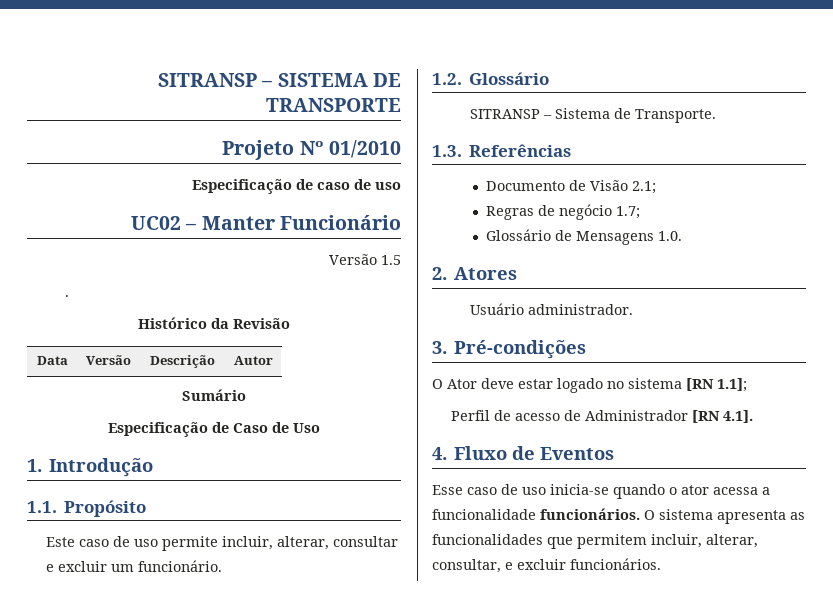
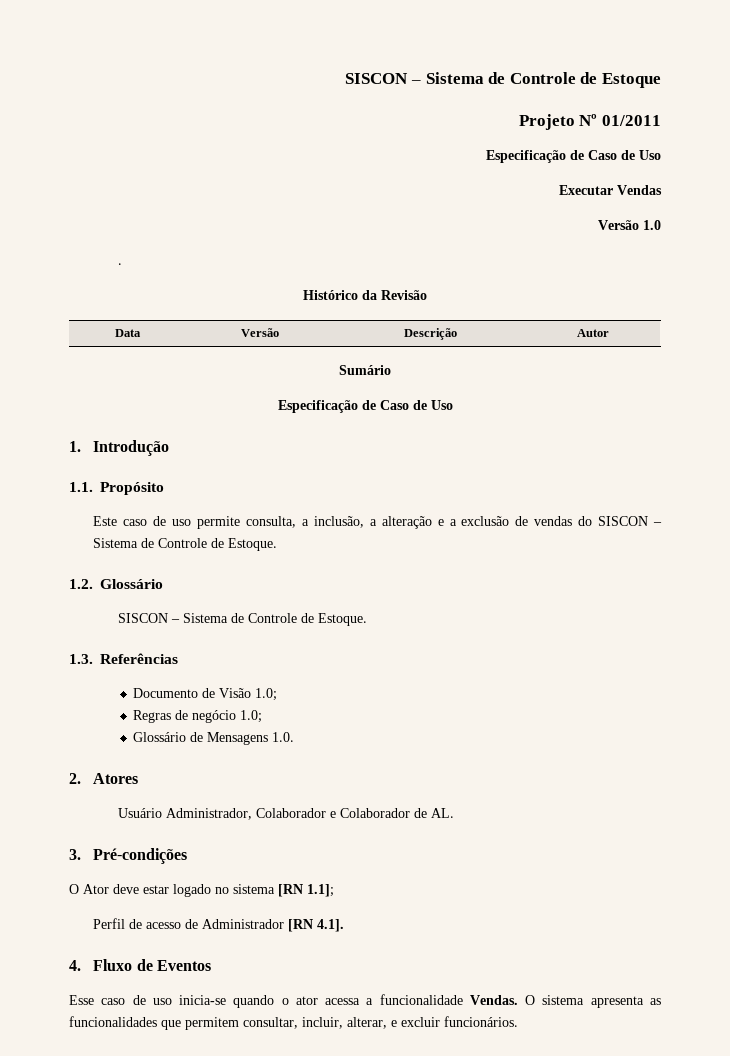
[158,73,401,87] [266,98,401,112] SITRANSP – SISTEMA DE TRANSPORTE -> [345,72,661,88] SISCON – Sistema de Controle de Estoque
[329,140,401,158] [192,179,401,194] [131,215,401,230] [329,254,401,265] 01/2010 // Especificação de caso de uso // UC02 – Manter Funcionário // Versão 1.5 -> [602,115,661,126] [486,150,661,163] [559,185,662,195] [598,220,661,230] 01/2011 // Especificação de Caso de Uso // Executar Vendas // Versão 1.0
[221,536,398,550] [45,560,222,572] incluir, alterar, consultar e excluir um funcionário. -> [245,516,663,529] [93,538,278,551] consulta, a inclusão, a alteração e a exclusão de vendas do SISCON – Sistema de Controle de Estoque.
[469,108,716,123] SITRANSP – Sistema de Transporte. -> [117,613,367,626] SISCON – Sistema de Controle de Estoque.
[631,181,656,194] 2.1; -> [255,688,278,701] 1.0;
[615,206,640,219] 1.7; -> [240,710,263,723] 1.0;
[527,304,633,315] administrador. -> [165,808,454,820] Administrador, Colaborador e Colaborador de AL.
[540,508,640,520] funcionários. -> [469,995,518,1005] Vendas.
[651,534,758,548] [432,559,501,573] incluir, alterar, consultar, -> [243,1017,387,1029] consultar, incluir, alterar,

